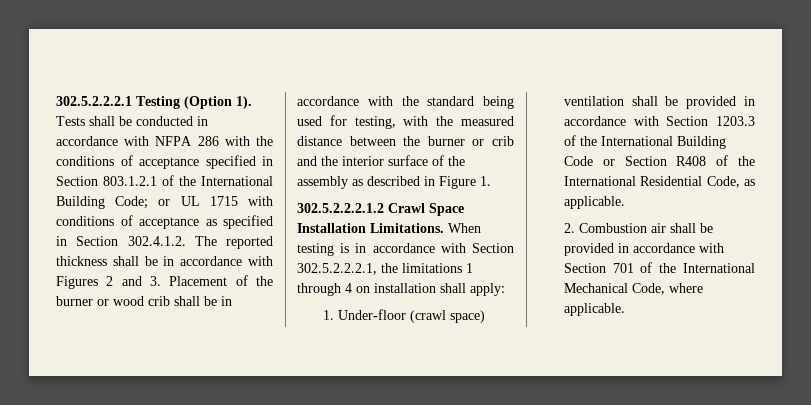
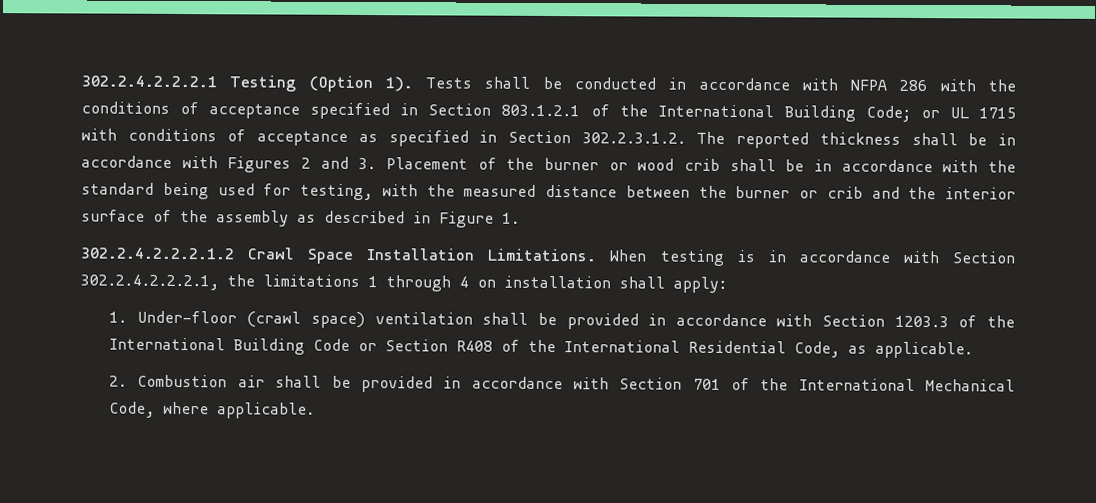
[56,96,132,106] 302.5.2.2.2.1 -> [81,75,217,88] 302.2.4.2.2.2.1
[127,236,186,246] 302.4.1.2. -> [581,132,686,144] 302.2.3.1.2.
[297,203,384,213] 302.5.2.2.2.1.2 -> [80,247,235,260] 302.2.4.2.2.2.1.2
[297,263,377,275] 302.5.2.2.2.1, -> [80,274,219,291] 302.2.4.2.2.2.1,

